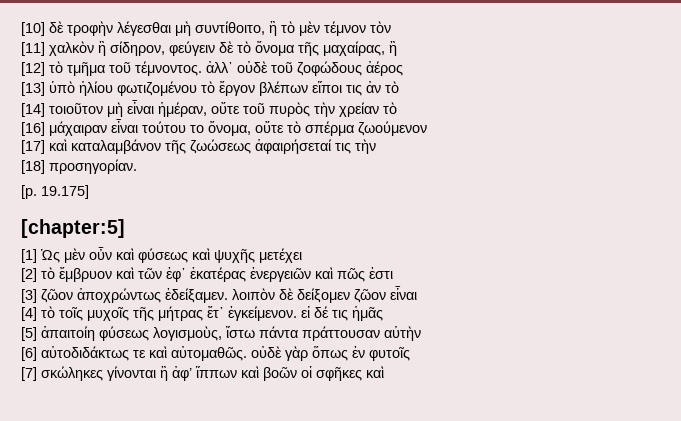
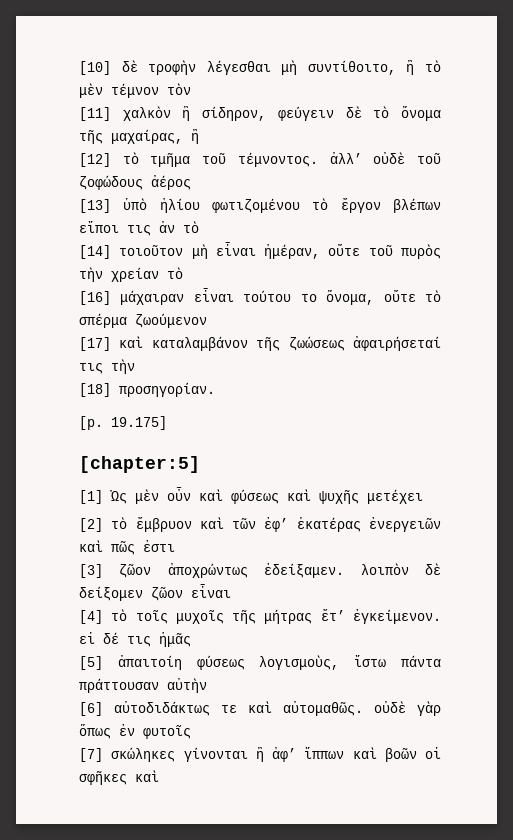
[206,61,233,73] ἀλλ᾽ -> [329,152,362,164] ἀλλ’
[166,267,186,282] ἐφ᾽ -> [264,517,289,532] ἐφ’
[207,306,224,318] ἔτ᾽ -> [320,609,345,621] ἔτ’

